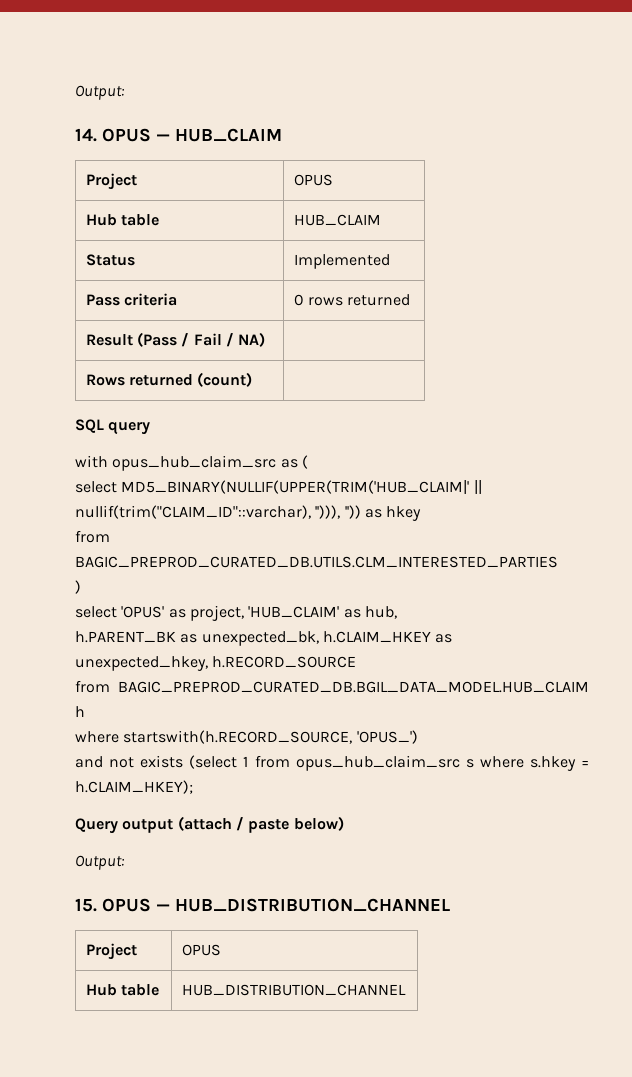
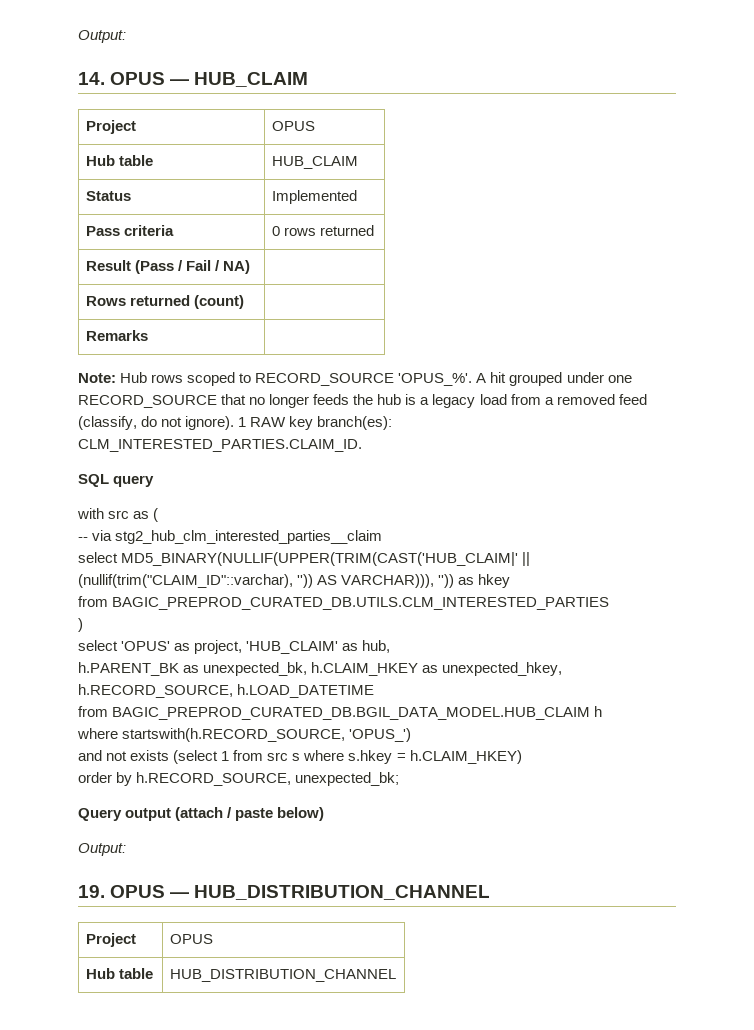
(253, 379) none -> [85,330,148,341] [78,372,632,386] [78,394,647,408] [78,416,393,430] [78,439,362,452] // Remarks | // Note: Hub rows scoped to RECORD_SOURCE 'OPUS_%'. A hit grouped under one RECORD_SOURCE that no longer feeds the hub is a legacy load from a removed feed (classify, do not ignore). 1 RAW key branch(es): CLM_INTERESTED_PARTIES.CLAIM_ID.
[112,455,277,471] opus_hub_claim_src -> [108,510,130,519] src
[75,480,482,494] [75,505,341,519] select MD5_BINARY(NULLIF(UPPER(TRIM('HUB_CLAIM|' || nullif(trim("CLAIM_ID"::varchar), ''))), -> [78,530,383,544] [78,552,531,566] [78,574,435,588] -- via stg2_hub_clm_interested_parties__claim // select MD5_BINARY(NULLIF(UPPER(TRIM(CAST('HUB_CLAIM|' || (nullif(trim("CLAIM_ID"::varchar), '')) AS VARCHAR))),
[212,656,357,668] h.RECORD_SOURCE -> [78,684,375,698] h.RECORD_SOURCE, h.LOAD_DATETIME
[295,755,460,771] opus_hub_claim_src -> [267,752,289,761] src
[75,780,193,794] h.CLAIM_HKEY); -> [409,750,522,764] [78,772,400,786] h.CLAIM_HKEY) // order by h.RECORD_SOURCE, unexpected_bk;
[75,898,97,912] 15. -> [78,885,105,898] 19.

